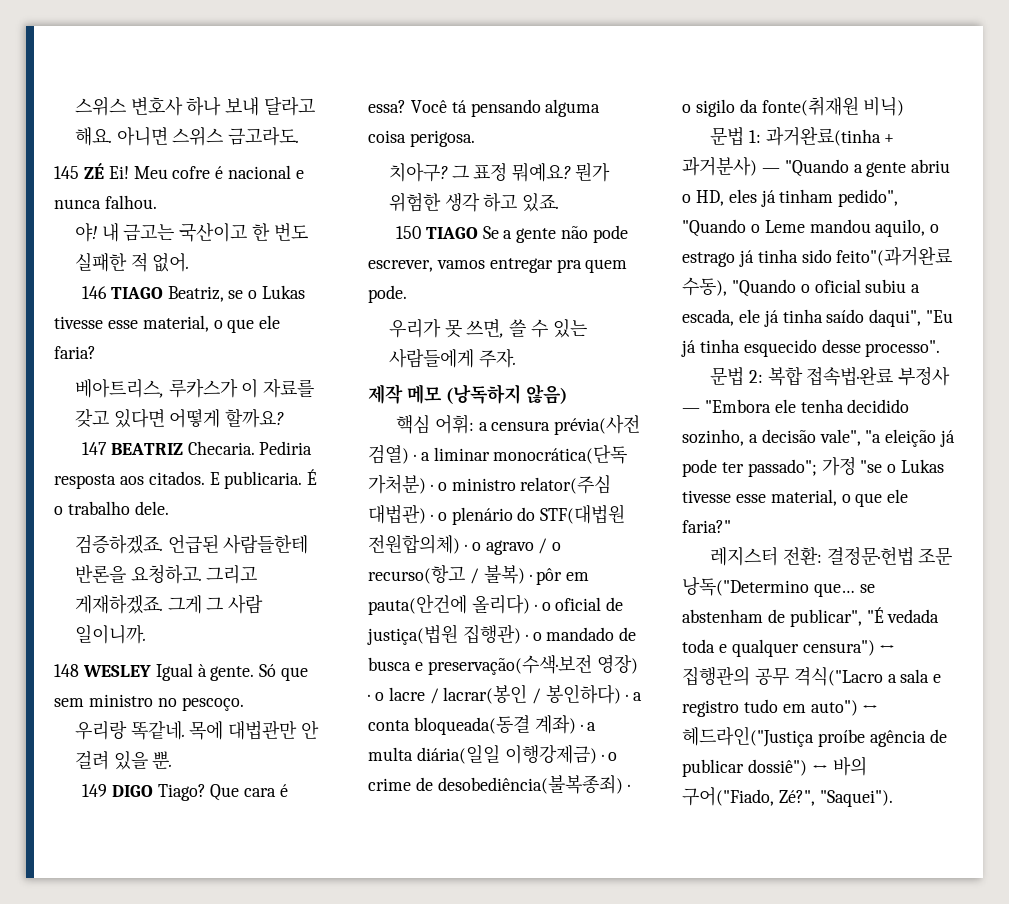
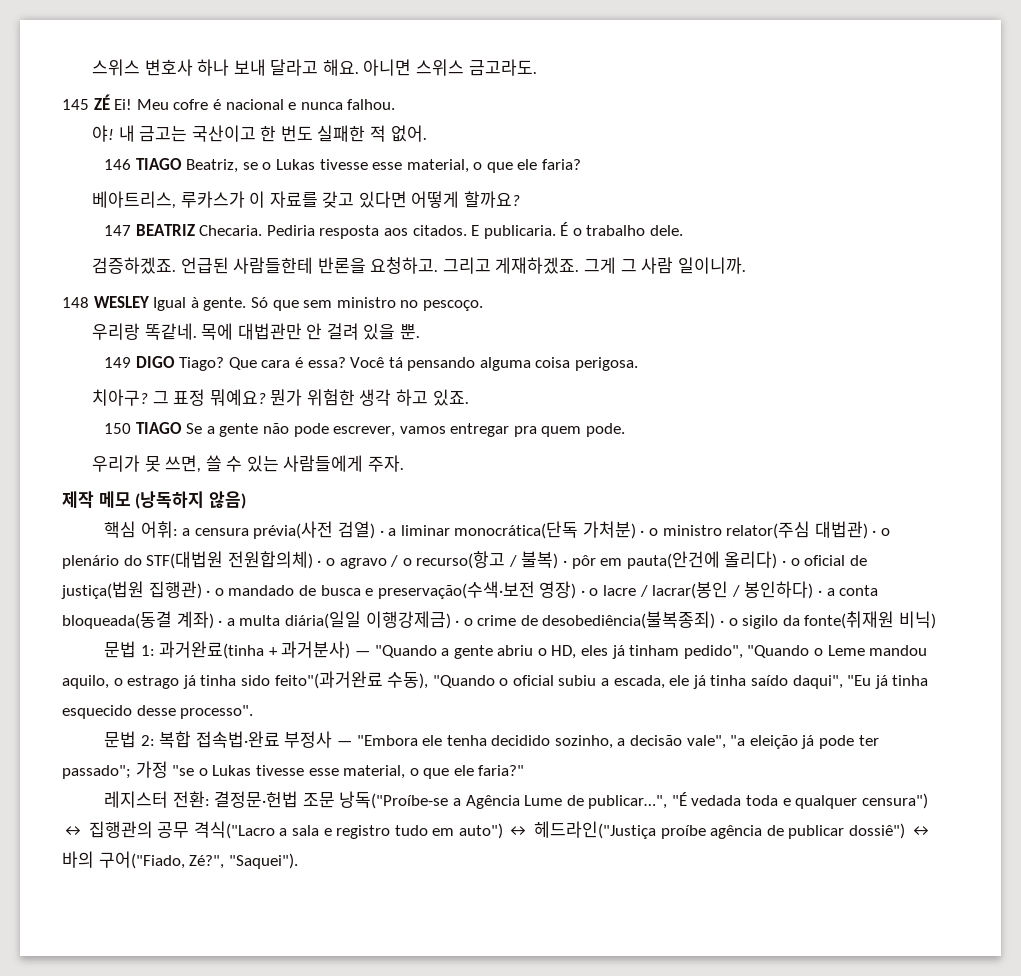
[682,577,875,597] [682,609,862,627] 낭독("Determino que… se abstenham de publicar", -> [339,791,668,809] 낭독("Proíbe-se a Agência Lume de publicar…",

